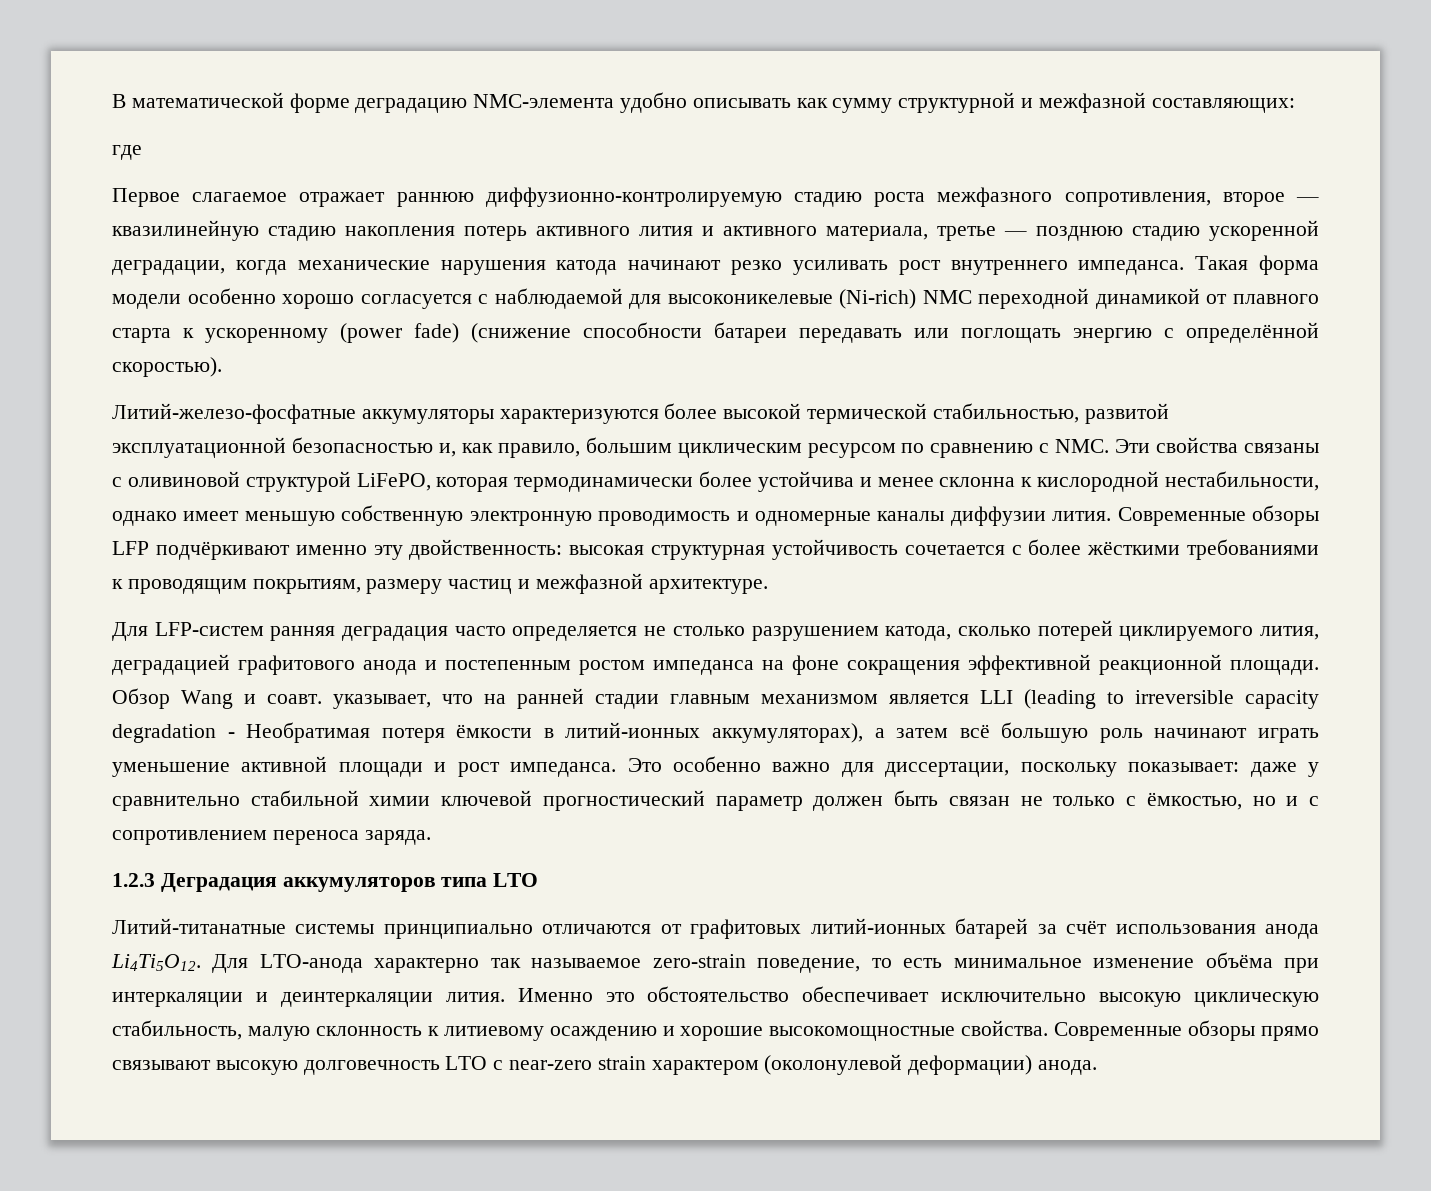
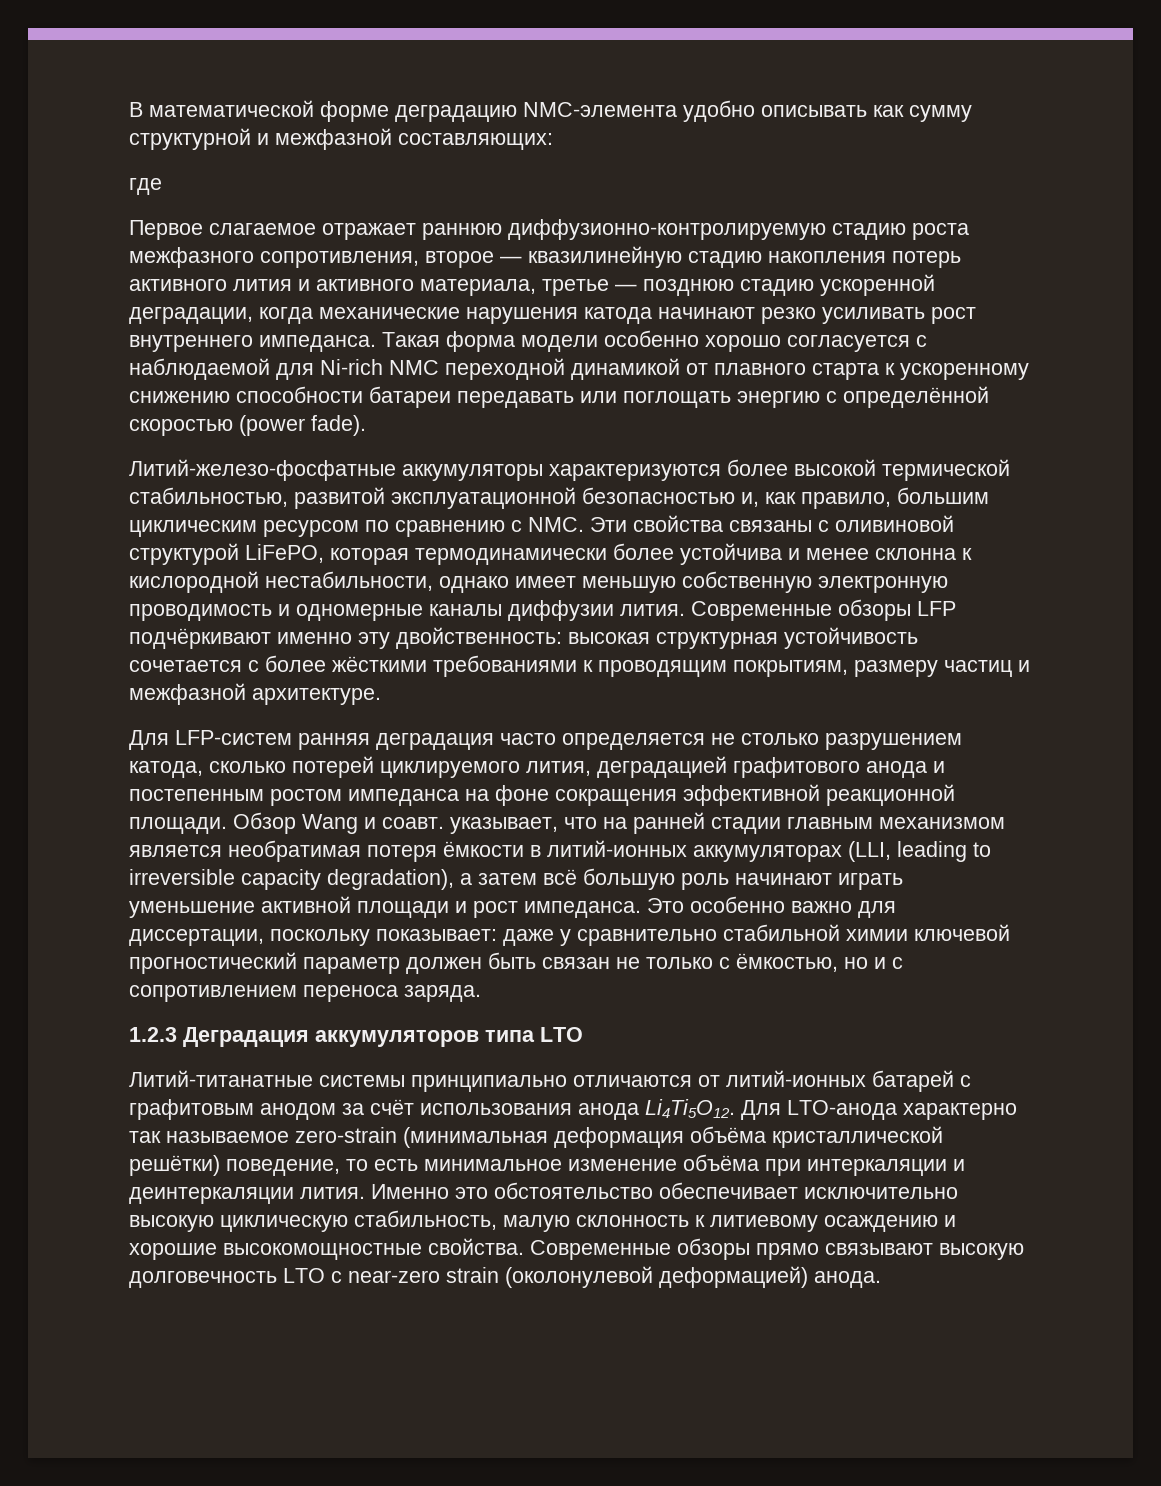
[667,289,917,309] высоконикелевые (Ni-rich) -> [320,359,383,375] Ni-rich
[340,323,571,343] (power fade) (снижение -> [129,391,230,403] снижению
[112,357,222,377] скоростью). -> [129,415,366,436] скоростью (power fade).
[980,689,1319,709] [112,722,863,743] LLI (leading to irreversible capacity degradation - Необратимая потеря ёмкости в литий-ионных аккумуляторах), -> [228,840,991,862] [129,869,454,890] необратимая потеря ёмкости в литий-ионных аккумуляторах (LLI, leading to irreversible capacity degradation),
[690,919,802,939] графитовых -> (720, 1081) none
(1029, 928) none -> [960,1075,971,1087] [129,1099,336,1120] с графитовым анодом
(746, 961) none -> [403,1126,943,1148] [129,1155,220,1176] (минимальная деформация объёма кристаллической решётки)
[651,1054,1033,1075] характером (околонулевой деформации) -> [505,1266,808,1288] (околонулевой деформацией)

